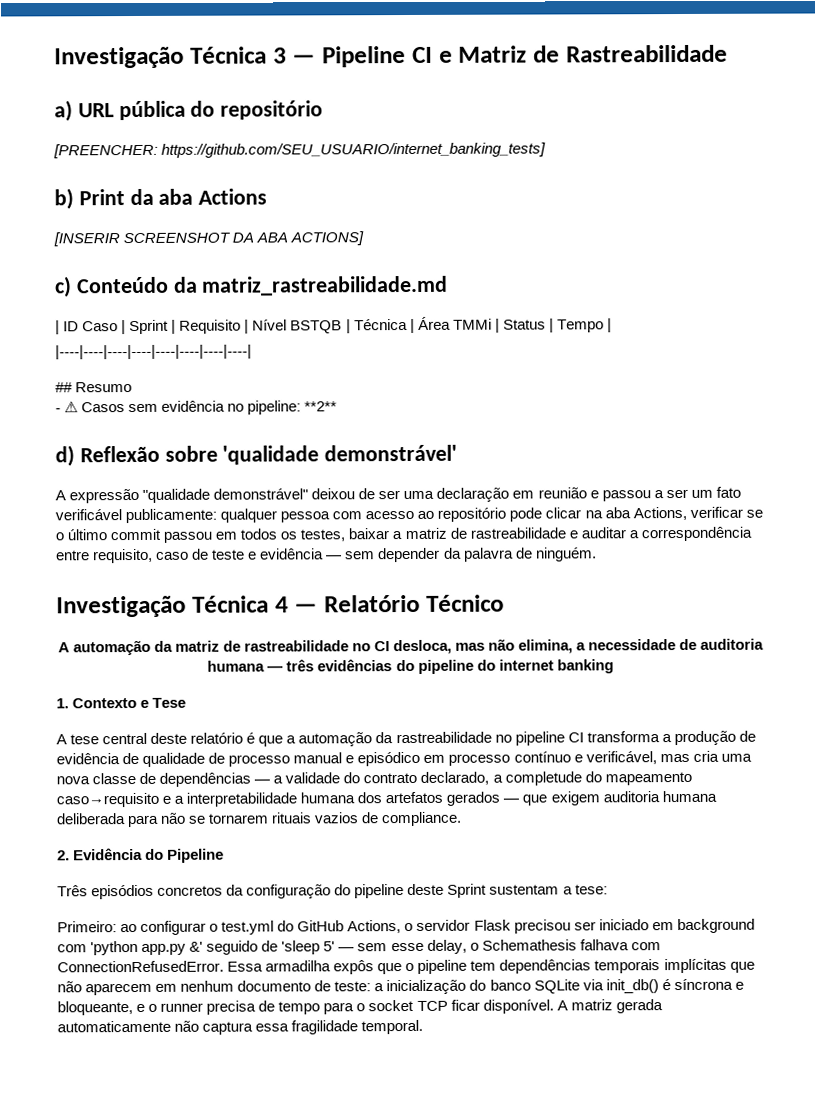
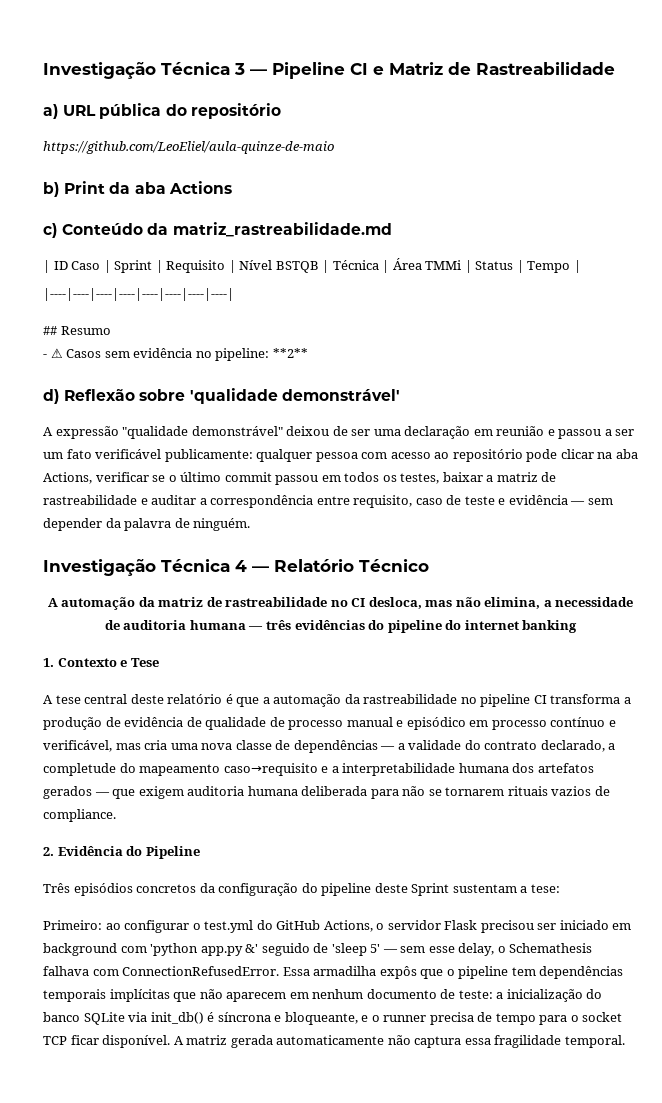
[53,142,547,159] [PREENCHER: https://github.com/SEU_USUARIO/internet_banking_tests] -> [43,141,334,154] https://github.com/LeoEliel/aula-quinze-de-maio
[53,231,365,247] // [INSERIR SCREENSHOT DA ABA ACTIONS] -> (232, 187) none

